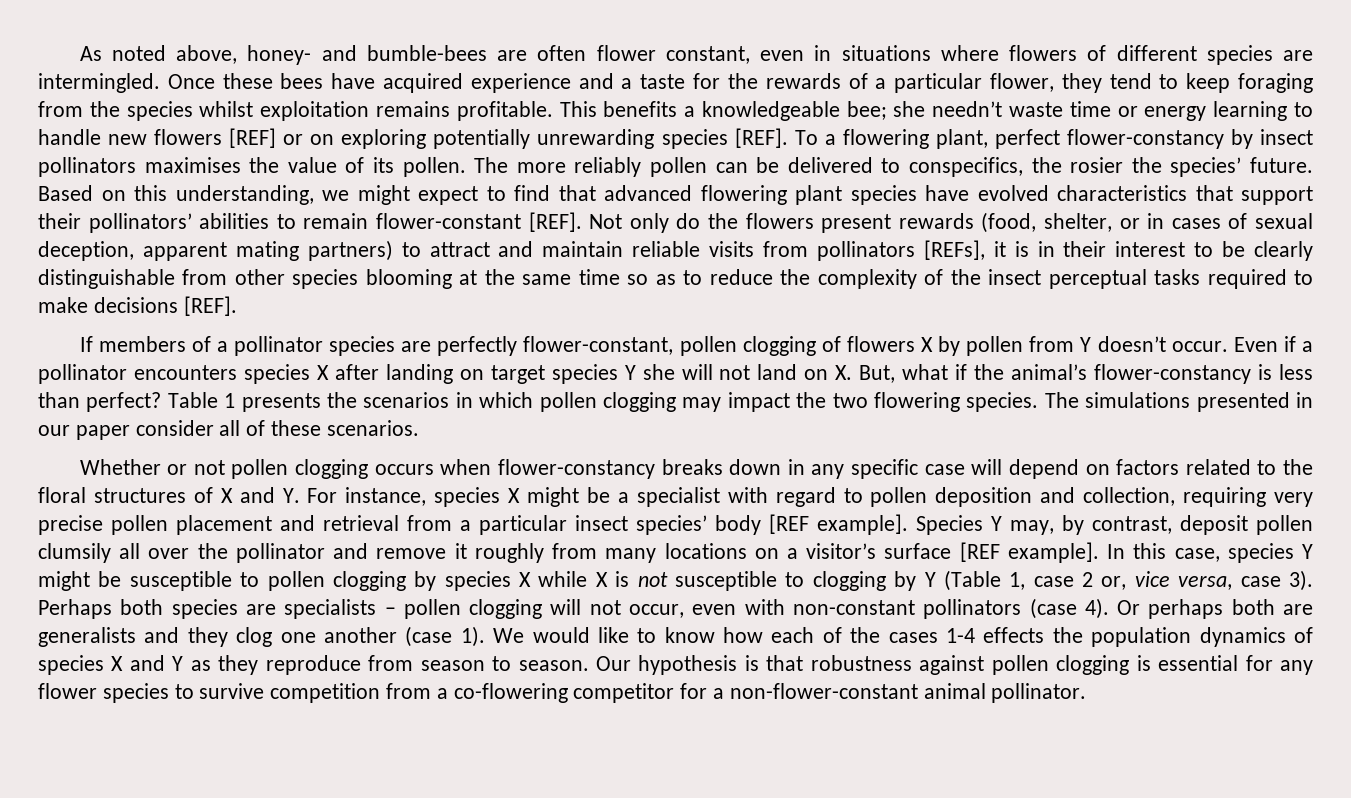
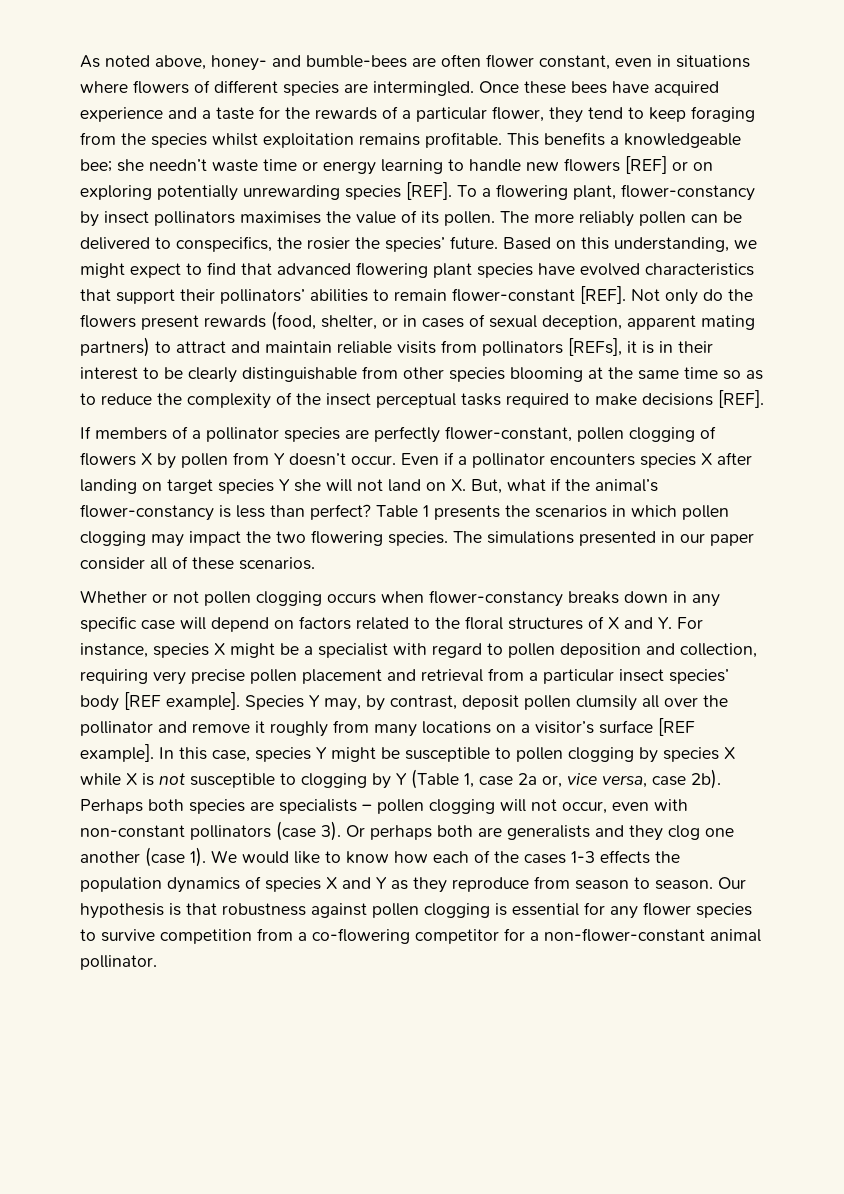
[994,129,1060,149] perfect -> (616, 192) none
[1082,572,1094,587] 2 -> [518,773,537,785] 2a
[1289,570,1313,591] 3). -> [691,769,721,789] 2b).
[1084,598,1109,619] 4). -> [321,821,341,841] 3).
[946,628,976,643] 1-4 -> [571,851,595,863] 1-3

